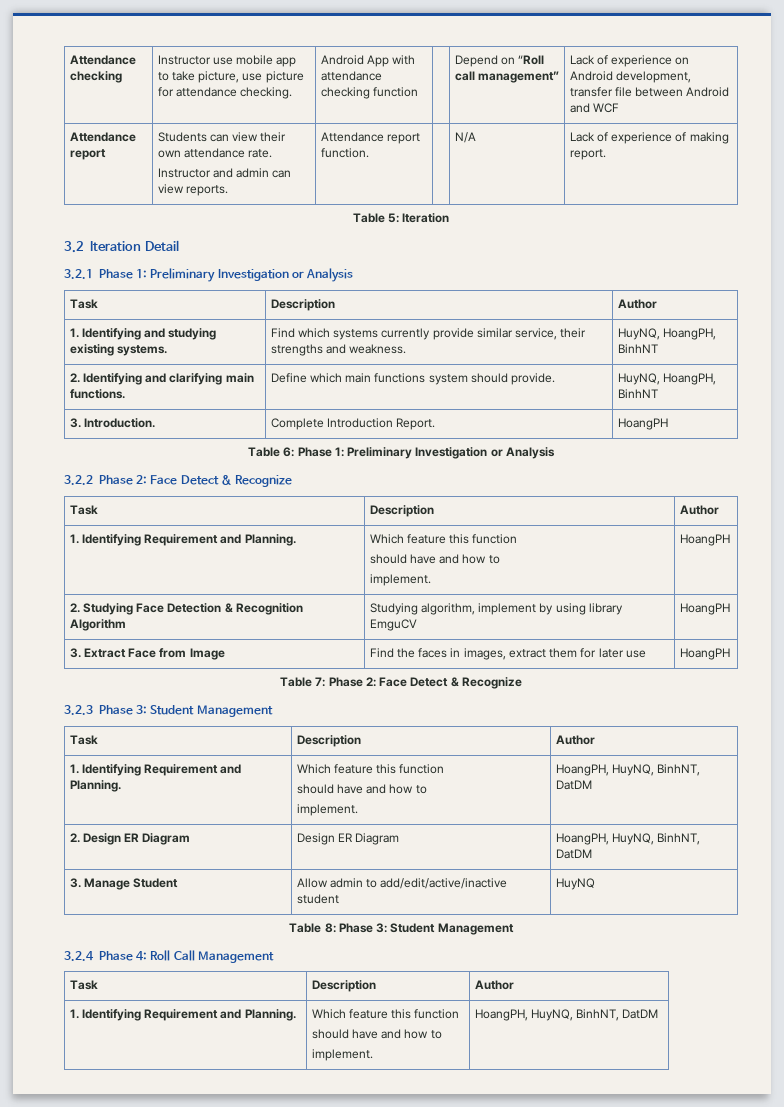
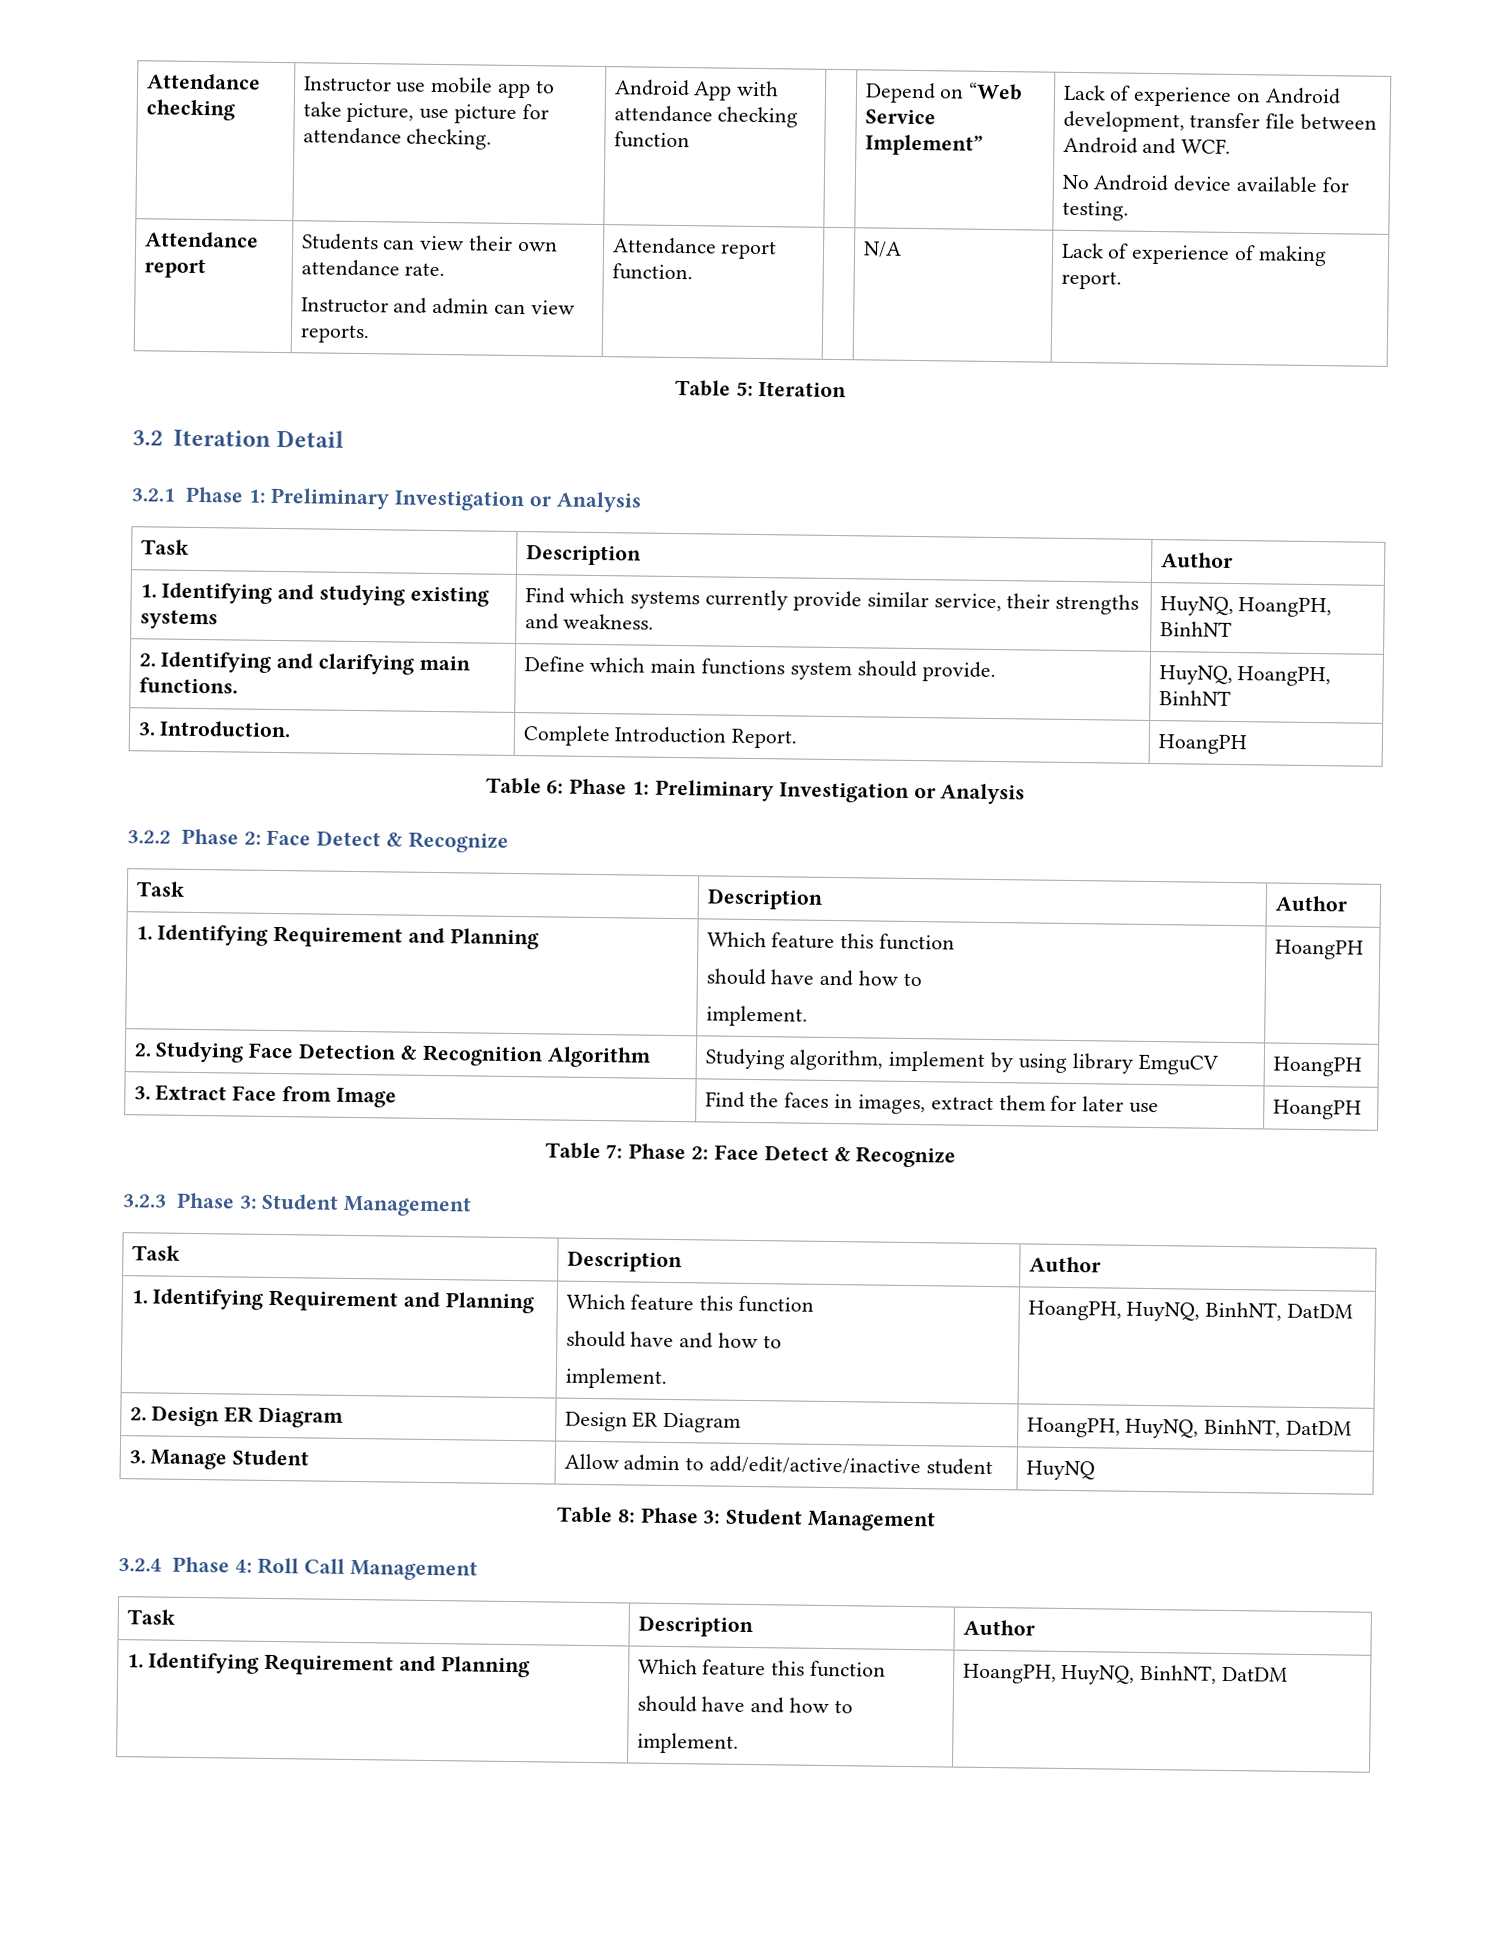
[518,55,545,65] [454,71,559,83] “Roll call management” -> [968,82,1024,101] [864,109,936,125] [864,134,983,156] “Web Service Implement”
[592,103,619,113] WCF -> [1181,138,1232,154] [1061,174,1349,194] [1061,200,1129,221] WCF. // No Android device available for testing.
[116,345,167,356] systems. -> [139,609,218,630] systems
[244,534,296,546] Planning. -> [449,928,539,950] Planning
[69,780,121,792] Planning. -> [444,1292,534,1314] Planning
[244,1009,296,1021] Planning. -> [440,1656,530,1678] Planning

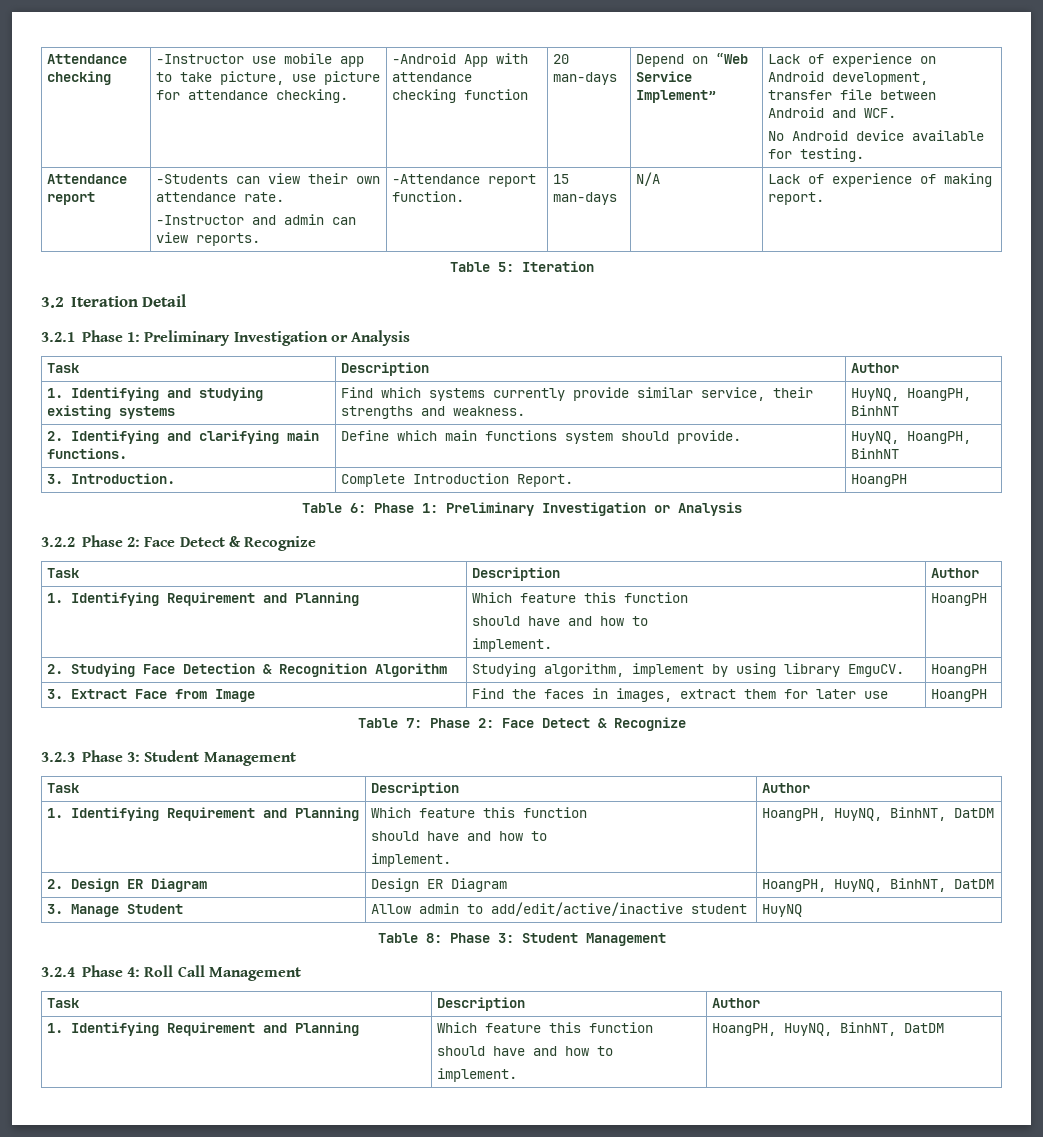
[302,76,392,93] Instructor -> [156,54,245,64] -Instructor
[613,79,690,97] Android -> [392,53,457,64] -Android
(690, 140) none -> [553,54,570,64] [553,72,618,85] 20 man-days
[301,233,379,251] Students -> [156,174,229,184] -Students
[300,297,389,314] Instructor -> [156,215,245,225] -Instructor
[611,237,717,255] Attendance -> [392,174,481,184] -Attendance
(693, 272) none -> [553,174,570,184] [553,192,618,205] 15 man-days
[1137,1053,1218,1075] EmguCV -> [848,664,905,677] EmguCV.

